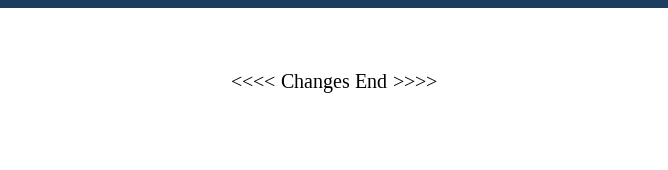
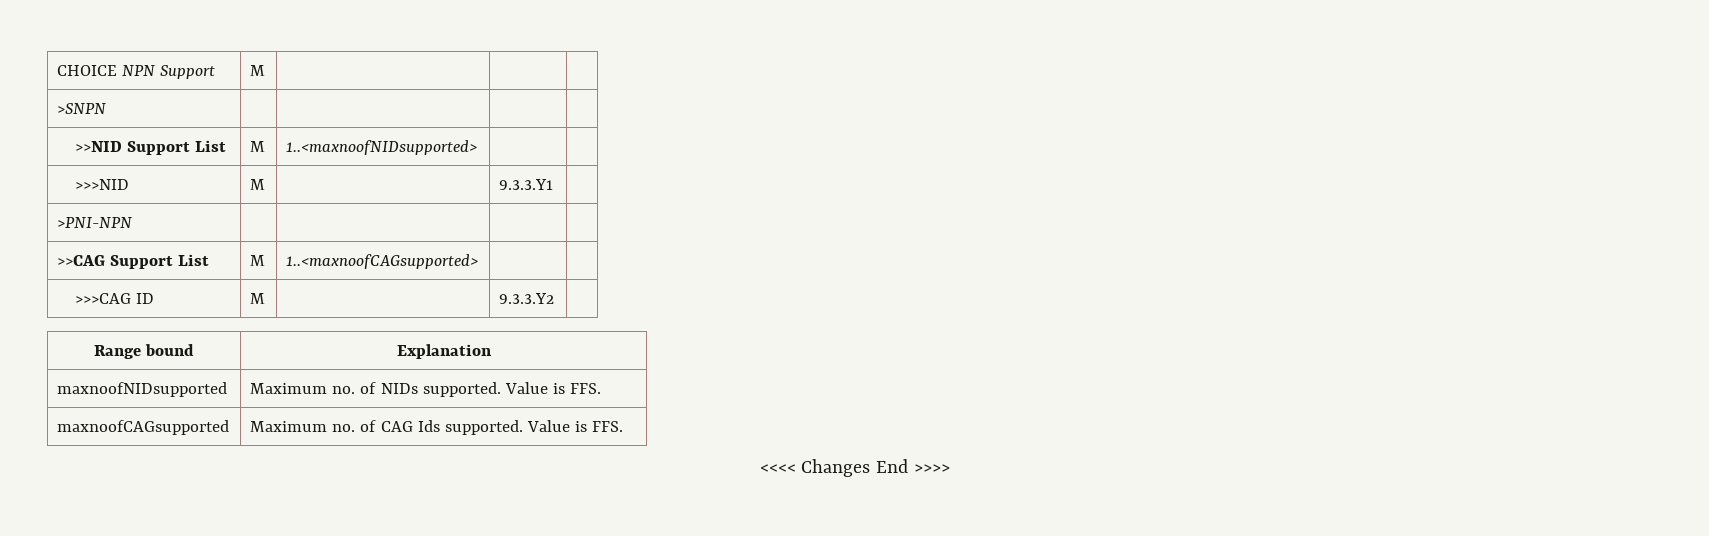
(231, 82) none -> [57,65,216,79] [250,65,266,76] [57,103,107,114] [74,140,226,155] [250,141,266,152] [286,140,478,155] [74,179,129,190] [250,179,266,190] [499,179,554,190] [57,217,133,228] [57,254,210,269] [250,255,266,266] [286,254,479,269] [74,293,154,304] [250,293,266,304] [499,293,555,304] [93,344,195,359] [396,344,492,359] [57,382,228,397] [250,382,602,397] [57,420,230,435] [250,420,624,435] CHOICE NPN Support | M | | | // >SNPN | | | | // >>NID Support List | M | 1..<maxnoofNIDsupported> | | // >>>NID | M | | 9.3.3.Y1 | // >PNI-NPN | | | | // >>CAG Support List | M | 1..<maxnoofCAGsupported> | | // >>>CAG ID | M | | 9.3.3.Y2 | // Range bound | Explanation // maxnoofNIDsupported | Maximum no. of NIDs supported. Value is FFS. // maxnoofCAGsupported | Maximum no. of CAG Ids supported. Value is FFS. //

